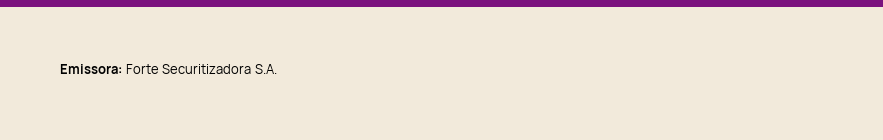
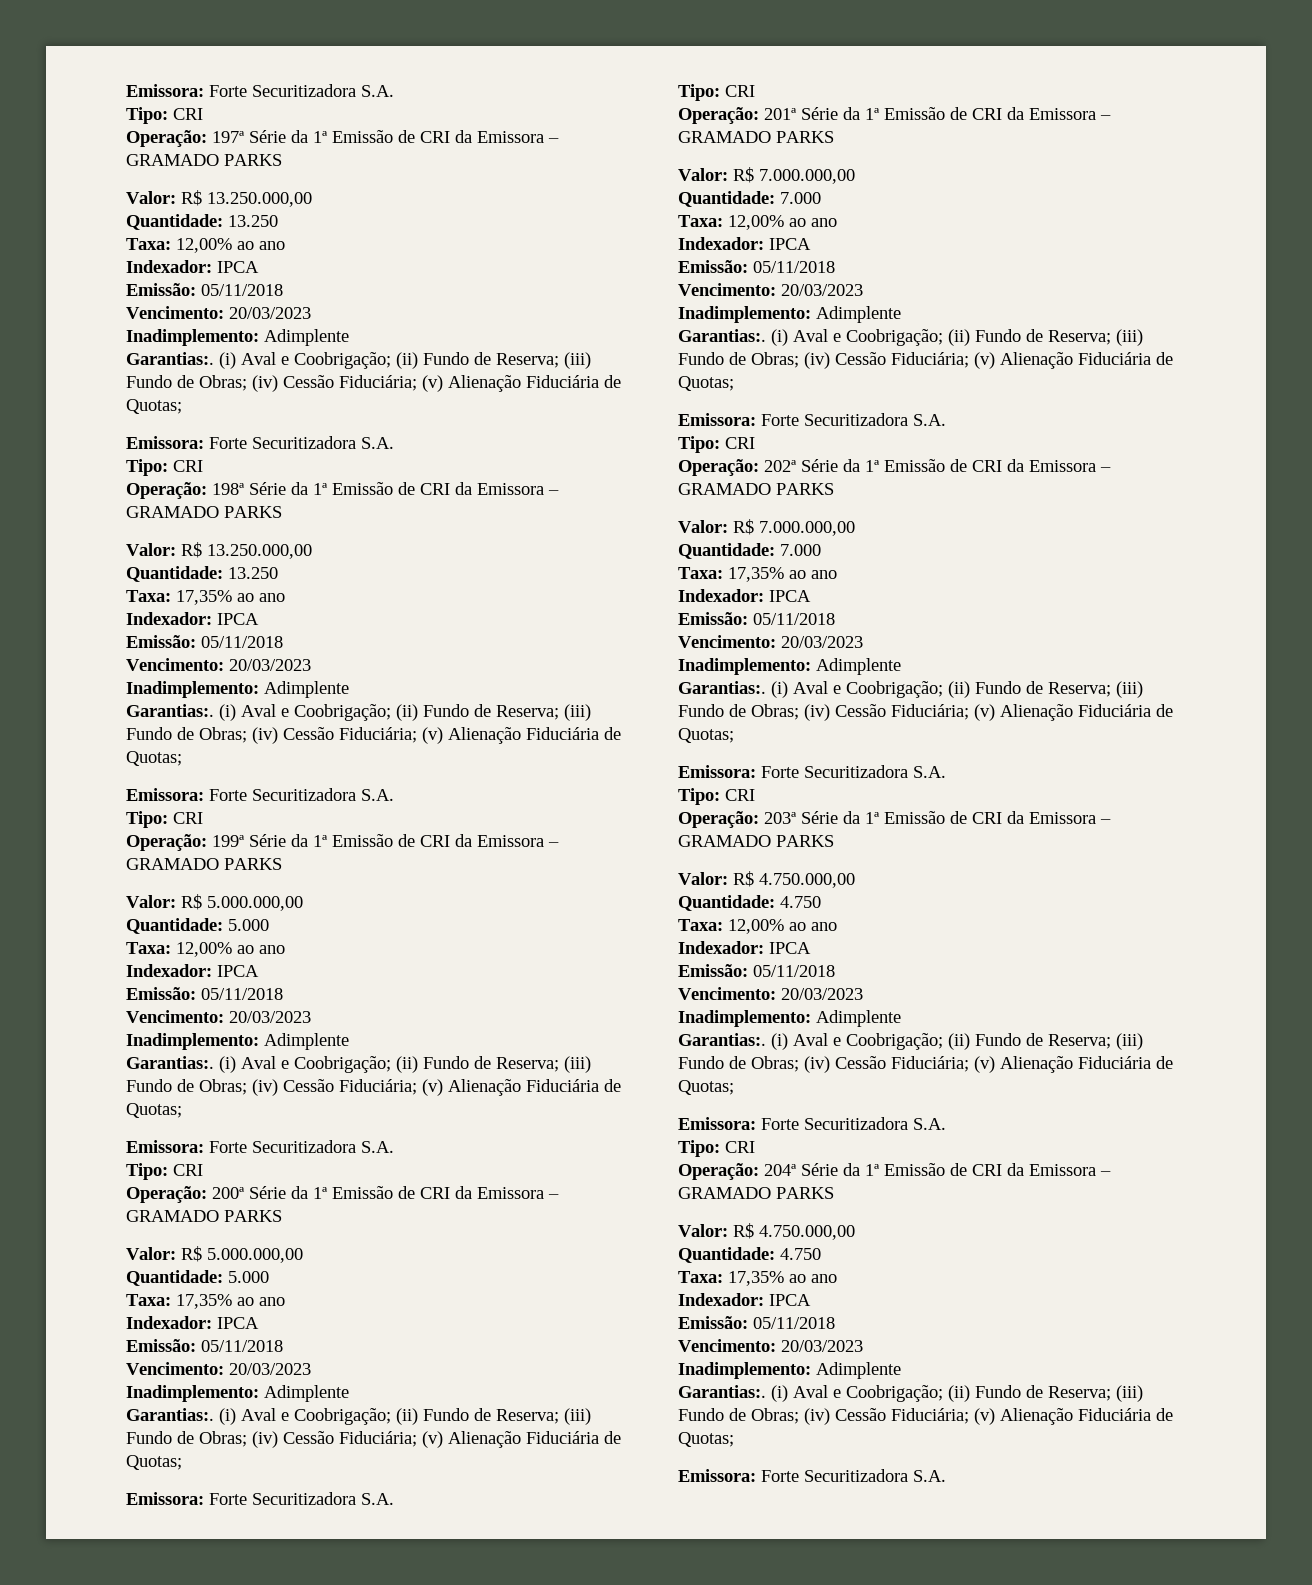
[60,64,277,74] Emissora: Forte Securitizadora S.A. -> [126,84,394,97] [126,107,203,124] [126,130,559,147] [126,154,282,166] [126,190,312,207] [126,214,278,230] [126,238,285,253] [126,260,259,273] [126,283,283,296] [126,306,311,319] [126,329,349,346] [126,352,591,369] [126,375,621,392] [126,399,182,414] [126,436,394,449] [126,459,203,476] [126,482,559,499] [126,506,282,518] [126,542,312,559] [126,566,278,582] [126,590,285,605] [126,612,259,625] [126,635,283,648] [126,658,311,671] [126,681,349,698] [126,704,591,721] [126,727,621,744] [126,751,182,766] [126,788,394,801] [126,811,203,828] [126,834,559,851] [126,858,282,870] [126,894,303,911] [126,918,269,934] [126,942,285,957] [126,964,259,977] [126,987,283,1000] [126,1010,311,1023] [126,1033,349,1050] [126,1056,591,1073] [126,1079,621,1096] [126,1103,182,1118] [126,1140,394,1153] [126,1163,203,1180] [126,1186,559,1203] [126,1210,282,1222] [126,1246,303,1263] [126,1270,269,1286] [126,1294,285,1309] [126,1316,259,1329] [126,1339,283,1352] [126,1362,311,1375] [126,1385,349,1402] [126,1408,591,1425] [126,1431,621,1448] [126,1455,182,1470] [126,1492,394,1505] [678,84,755,101] [678,107,1111,124] [678,131,834,143] [678,167,855,184] [678,191,821,207] [678,215,837,230] [678,237,811,250] [678,260,835,273] [678,283,863,296] [678,306,901,323] [678,329,1143,346] [678,352,1173,369] [678,376,734,391] [678,413,946,426] [678,436,755,453] [678,459,1111,476] [678,483,834,495] [678,519,855,536] [678,543,821,559] [678,567,837,582] [678,589,811,602] [678,612,835,625] [678,635,863,648] [678,658,901,675] [678,681,1143,698] [678,704,1173,721] [678,728,734,743] [678,765,946,778] [678,788,755,805] [678,811,1111,828] [678,835,834,847] [678,871,855,888] [678,895,821,911] [678,919,837,934] [678,941,811,954] [678,964,835,977] [678,987,863,1000] [678,1010,901,1027] [678,1033,1143,1050] [678,1056,1173,1073] [678,1080,734,1095] [678,1117,946,1130] [678,1140,755,1157] [678,1163,1111,1180] [678,1187,834,1199] [678,1223,855,1240] [678,1247,821,1263] [678,1271,837,1286] [678,1293,811,1306] [678,1316,835,1329] [678,1339,863,1352] [678,1362,901,1379] [678,1385,1143,1402] [678,1408,1173,1425] [678,1432,734,1447] [678,1469,946,1482] Emissora: Forte Securitizadora S.A. // Tipo: CRI // Operação: 197ª Série da 1ª Emissão de CRI da Emissora – GRAMADO PARKS // Valor: R$ 13.250.000,00 // Quantidade: 13.250 // Taxa: 12,00% ao ano // Indexador: IPCA // Emissão: 05/11/2018 // Vencimento: 20/03/2023 // Inadimplemento: Adimplente // Garantias:. (i) Aval e Coobrigação; (ii) Fundo de Reserva; (iii) Fundo de Obras; (iv) Cessão Fiduciária; (v) Alienação Fiduciária de Quotas; // Emissora: Forte Securitizadora S.A. // Tipo: CRI // Operação: 198ª Série da 1ª Emissão de CRI da Emissora – GRAMADO PARKS // Valor: R$ 13.250.000,00 // Quantidade: 13.250 // Taxa: 17,35% ao ano // Indexador: IPCA // Emissão: 05/11/2018 // Vencimento: 20/03/2023 // Inadimplemento: Adimplente // Garantias:. (i) Aval e Coobrigação; (ii) Fundo de Reserva; (iii) Fundo de Obras; (iv) Cessão Fiduciária; (v) Alienação Fiduciária de Quotas; // Emissora: Forte Securitizadora S.A. // Tipo: CRI // Operação: 199ª Série da 1ª Emissão de CRI da Emissora – GRAMADO PARKS // Valor: R$ 5.000.000,00 // Quantidade: 5.000 // Taxa: 12,00% ao ano // Indexador: IPCA // Emissão: 05/11/2018 // Vencimento: 20/03/2023 // Inadimplemento: Adimplente // Garantias:. (i) Aval e Coobrigação; (ii) Fundo de Reserva; (iii) Fundo de Obras; (iv) Cessão Fiduciária; (v) Alienação Fiduciária de Quotas; // Emissora: Forte Securitizadora S.A. // Tipo: CRI // Operação: 200ª Série da 1ª Emissão de CRI da Emissora – GRAMADO PARKS // Valor: R$ 5.000.000,00 // Quantidade: 5.000 // Taxa: 17,35% ao ano // Indexador: IPCA // Emissão: 05/11/2018 // Vencimento: 20/03/2023 // Inadimplemento: Adimplente // Garantias:. (i) Aval e Coobrigação; (ii) Fundo de Reserva; (iii) Fundo de Obras; (iv) Cessão Fiduciária; (v) Alienação Fiduciária de Quotas; // Emissora: Forte Securitizadora S.A. // Tipo: CRI // Operação: 201ª Série da 1ª Emissão de CRI da Emissora – GRAMADO PARKS // Valor: R$ 7.000.000,00 // Quantidade: 7.000 // Taxa: 12,00% ao ano // Indexador: IPCA // Emissão: 05/11/2018 // Vencimento: 20/03/2023 // Inadimplemento: Adimplente // Garantias:. (i) Aval e Coobrigação; (ii) Fundo de Reserva; (iii) Fundo de Obras; (iv) Cessão Fiduciária; (v) Alienação Fiduciária de Quotas; // Emissora: Forte Securitizadora S.A. // Tipo: CRI // Operação: 202ª Série da 1ª Emissão de CRI da Emissora – GRAMADO PARKS // Valor: R$ 7.000.000,00 // Quantidade: 7.000 // Taxa: 17,35% ao ano // Indexador: IPCA // Emissão: 05/11/2018 // Vencimento: 20/03/2023 // Inadimplemento: Adimplente // Garantias:. (i) Aval e Coobrigação; (ii) Fundo de Reserva; (iii) Fundo de Obras; (iv) Cessão Fiduciária; (v) Alienação Fiduciária de Quotas; // Emissora: Forte Securitizadora S.A. // Tipo: CRI // Operação: 203ª Série da 1ª Emissão de CRI da Emissora – GRAMADO PARKS // Valor: R$ 4.750.000,00 // Quantidade: 4.750 // Taxa: 12,00% ao ano // Indexador: IPCA // Emissão: 05/11/2018 // Vencimento: 20/03/2023 // Inadimplemento: Adimplente // Garantias:. (i) Aval e Coobrigação; (ii) Fundo de Reserva; (iii) Fundo de Obras; (iv) Cessão Fiduciária; (v) Alienação Fiduciária de Quotas; // Emissora: Forte Securitizadora S.A. // Tipo: CRI // Operação: 204ª Série da 1ª Emissão de CRI da Emissora – GRAMADO PARKS // Valor: R$ 4.750.000,00 // Quantidade: 4.750 // Taxa: 17,35% ao ano // Indexador: IPCA // Emissão: 05/11/2018 // Vencimento: 20/03/2023 // Inadimplemento: Adimplente // Garantias:. (i) Aval e Coobrigação; (ii) Fundo de Reserva; (iii) Fundo de Obras; (iv) Cessão Fiduciária; (v) Alienação Fiduciária de Quotas; // Emissora: Forte Securitizadora S.A.

